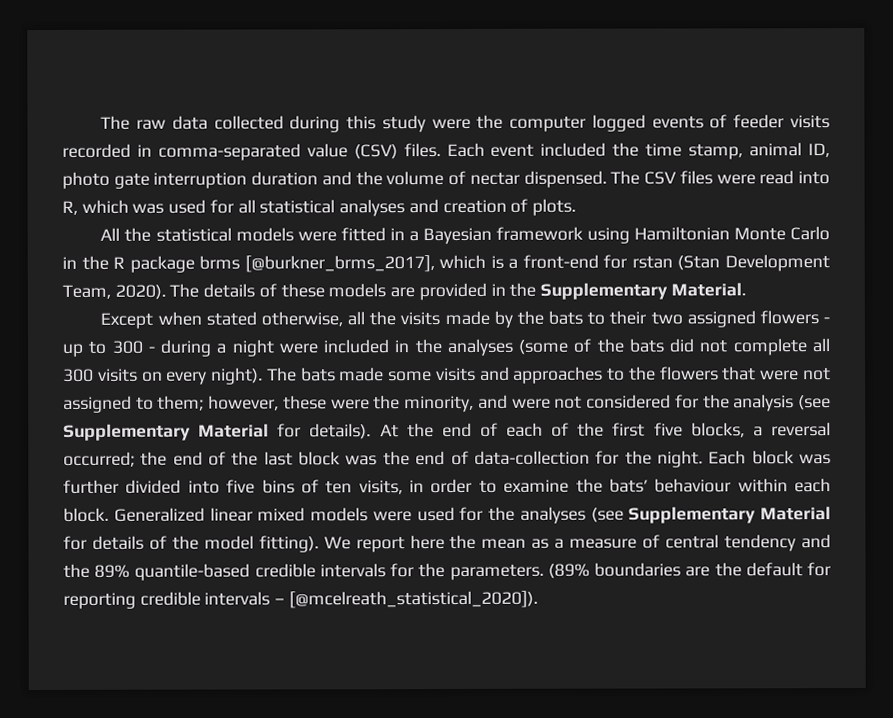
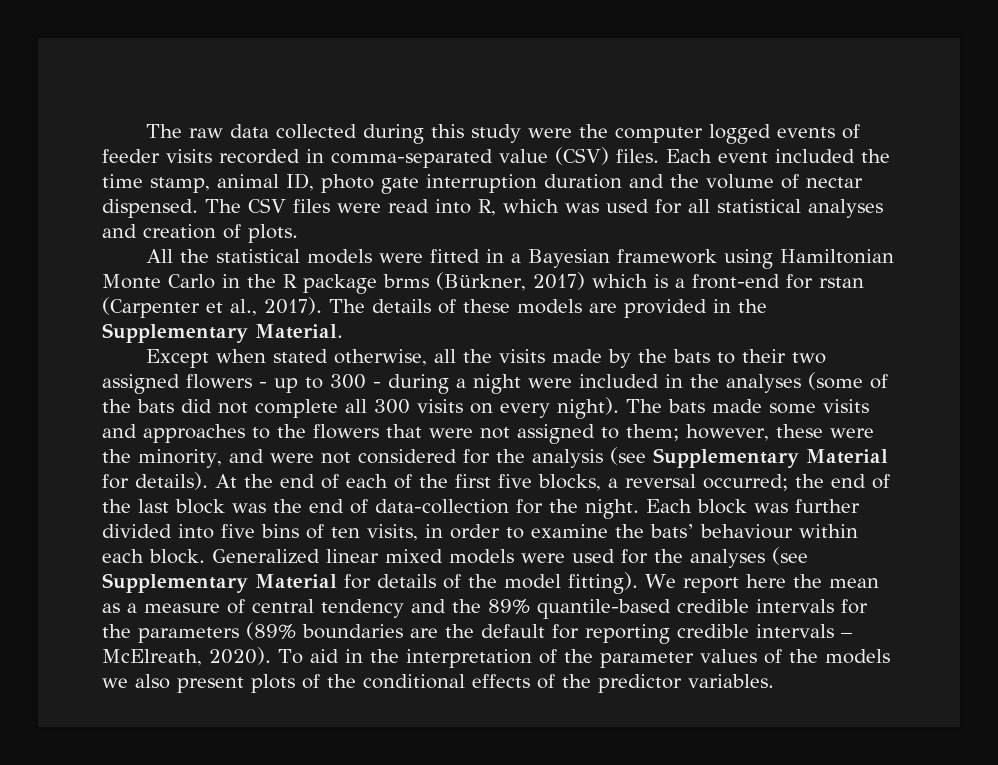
[244,255,435,273] [@burkner_brms_2017], -> [436,272,585,291] (Bürkner, 2017)
[677,254,831,272] [62,284,166,300] (Stan Development Team, 2020). -> [102,297,322,318] (Carpenter et al., 2017).
[449,563,544,580] parameters. -> [138,627,239,643] parameters
[288,590,538,609] [@mcelreath_statistical_2020]). -> [102,647,890,668] [102,674,774,693] McElreath, 2020). To aid in the interpretation of the parameter values of the models we also present plots of the conditional effects of the predictor variables.

